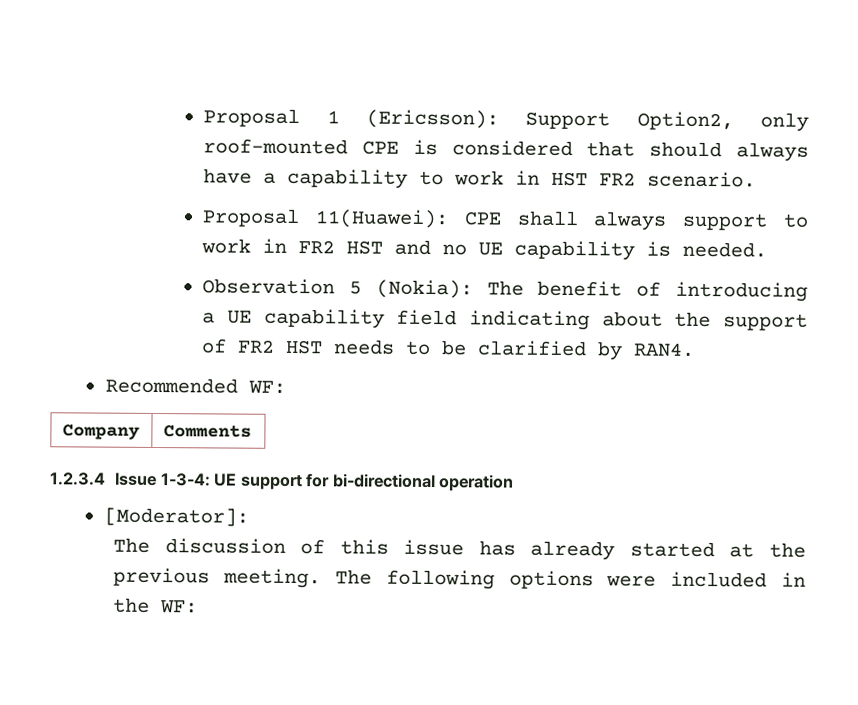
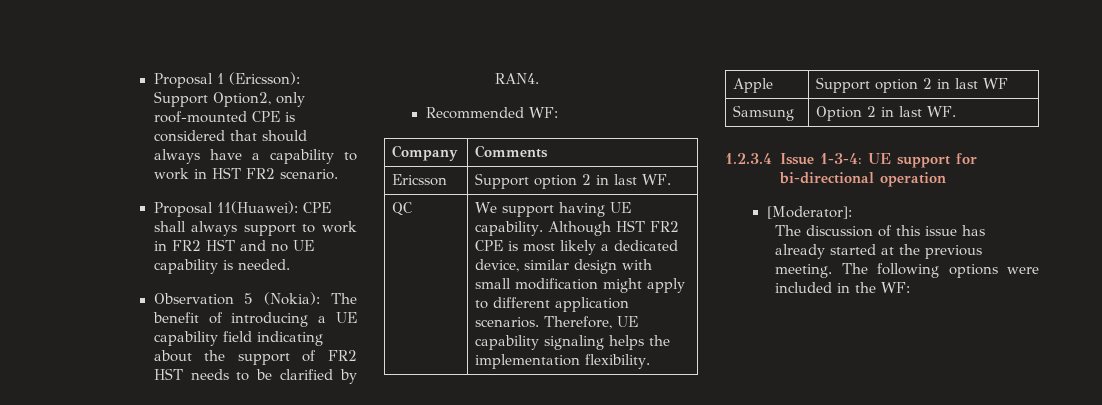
(252, 431) none -> [392,174,448,186] [475,173,672,189] [392,202,413,216] [475,202,632,217] [475,220,680,236] [475,240,679,255] [475,259,653,274] [475,278,686,293] [475,297,630,312] [475,316,639,329] [475,335,671,350] [475,354,651,369] [733,78,774,93] [816,77,1009,93] [733,105,795,121] [816,106,957,121] // Ericsson | Support option 2 in last WF. // QC | We support having UE capability. Although HST FR2 CPE is most likely a dedicated device, similar design with small modification might apply to different application scenarios. Therefore, UE capability signaling helps the implementation flexibility. // Apple | Support option 2 in last WF // Samsung | Option 2 in last WF.

